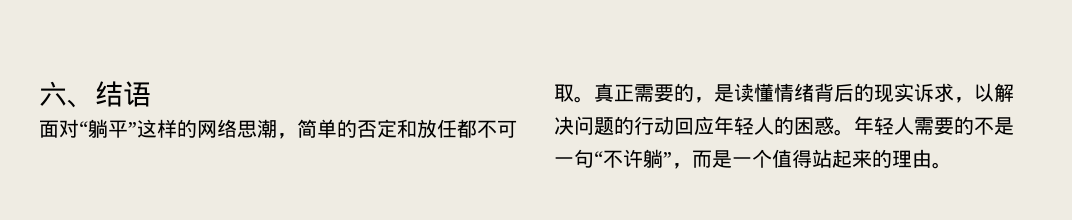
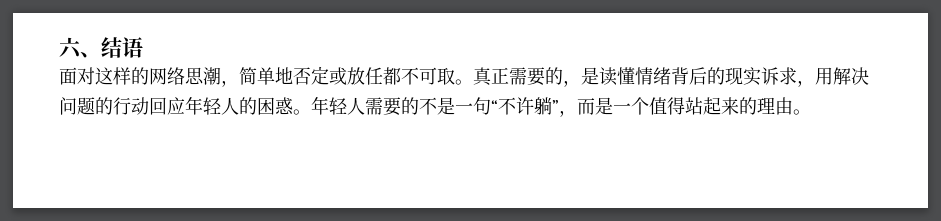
[79,119,137,138] “躺平” -> (95, 76) none
[337,119,417,138] 的否定和 -> [275,66,347,85] 地否定或
[974,83,994,102] 以 -> [815,67,833,85] 用

